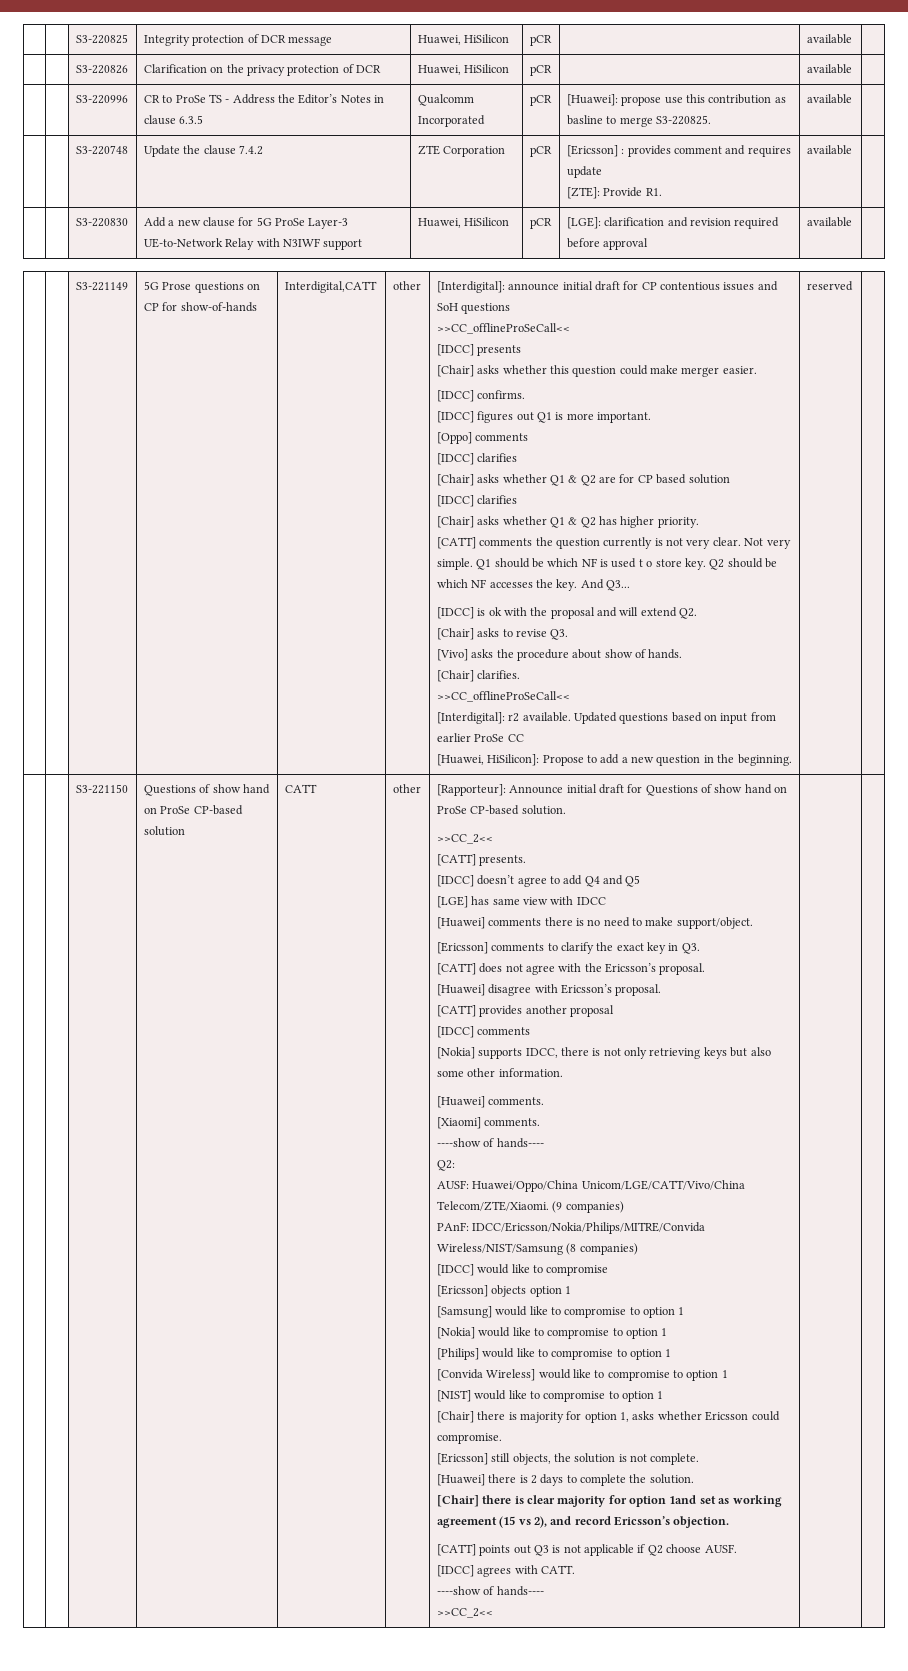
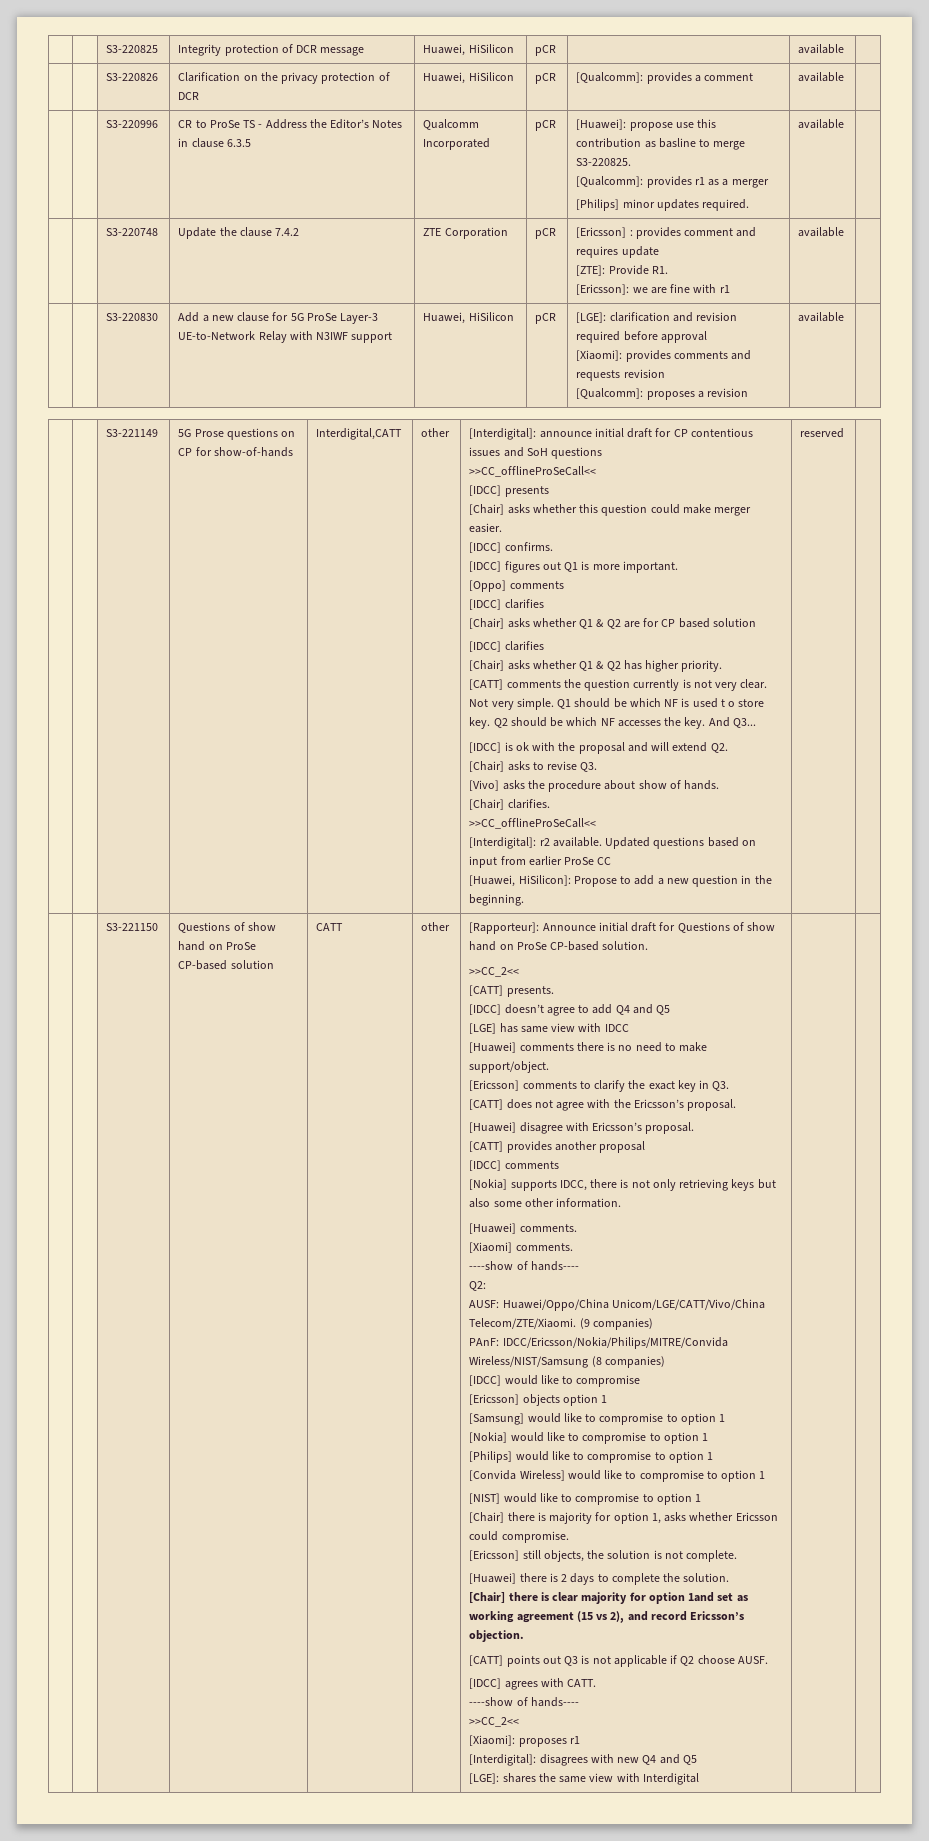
(552, 70) none -> [576,72,754,84] [Qualcomm]: provides a comment
(711, 120) none -> [576,176,769,188] [576,199,750,211] // [Qualcomm]: provides r1 as a merger // [Philips] minor updates required.
(662, 192) none -> [576,284,730,295] // [Ericsson]: we are fine with r1
(649, 244) none -> [576,350,752,362] [576,369,665,381] [576,388,749,400] // [Xiaomi]: provides comments and requests revision // [Qualcomm]: proposes a revision
(493, 1613) none -> [469,1735,580,1747] [469,1754,697,1766] [469,1773,699,1785] // [Xiaomi]: proposes r1 // [Interdigital]: disagrees with new Q4 and Q5 // [LGE]: shares the same view with Interdigital

